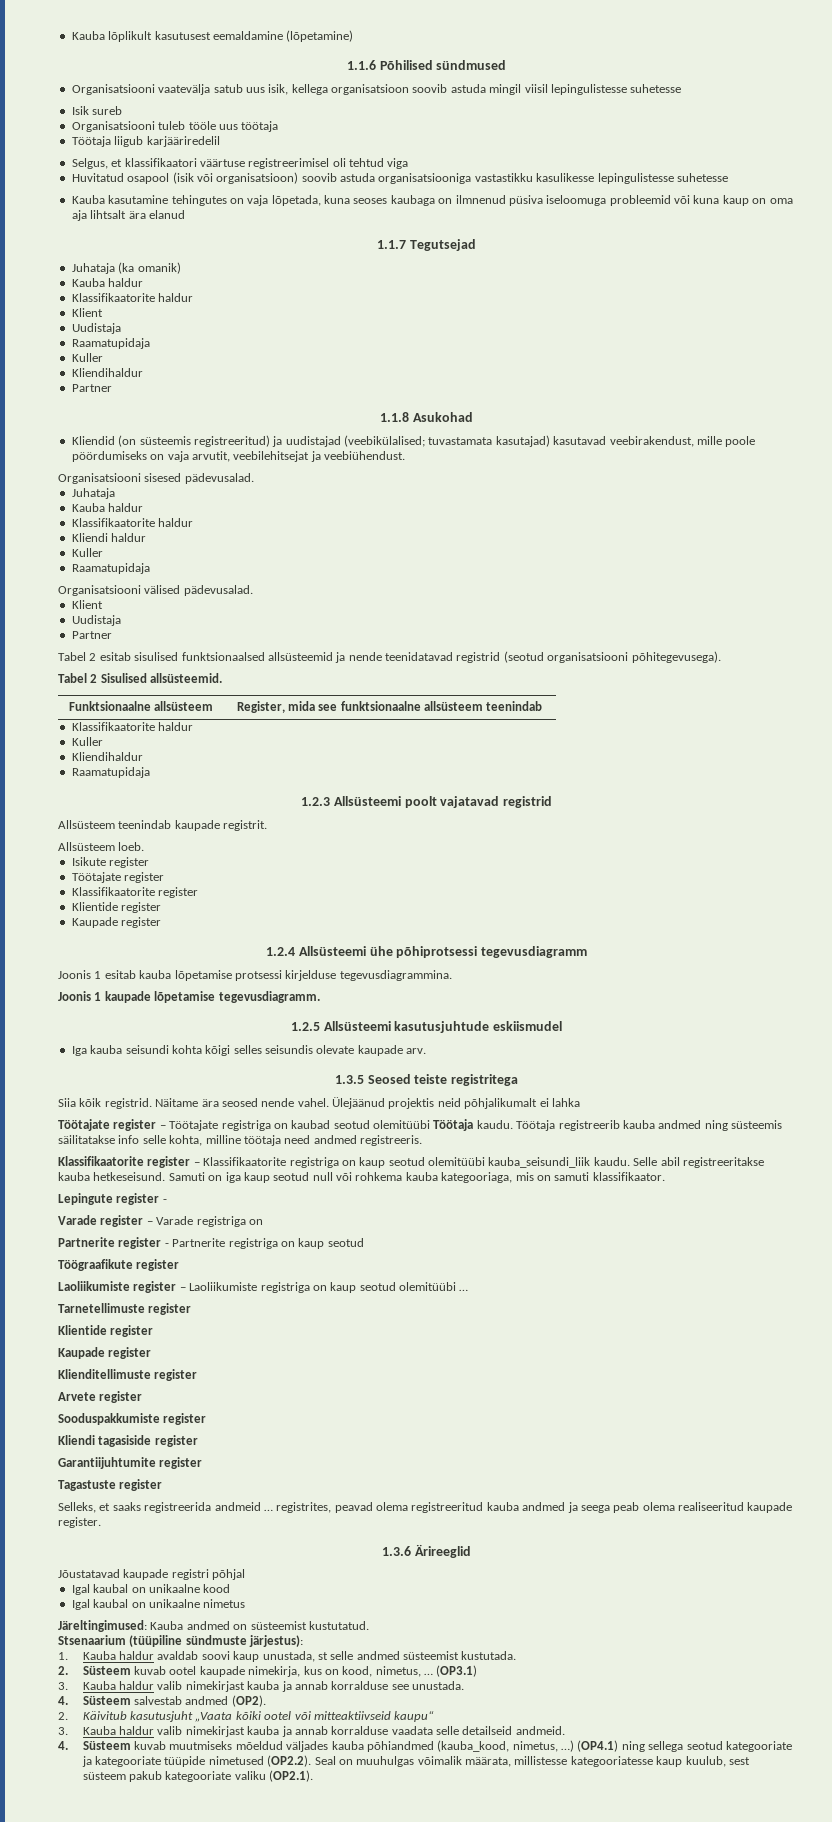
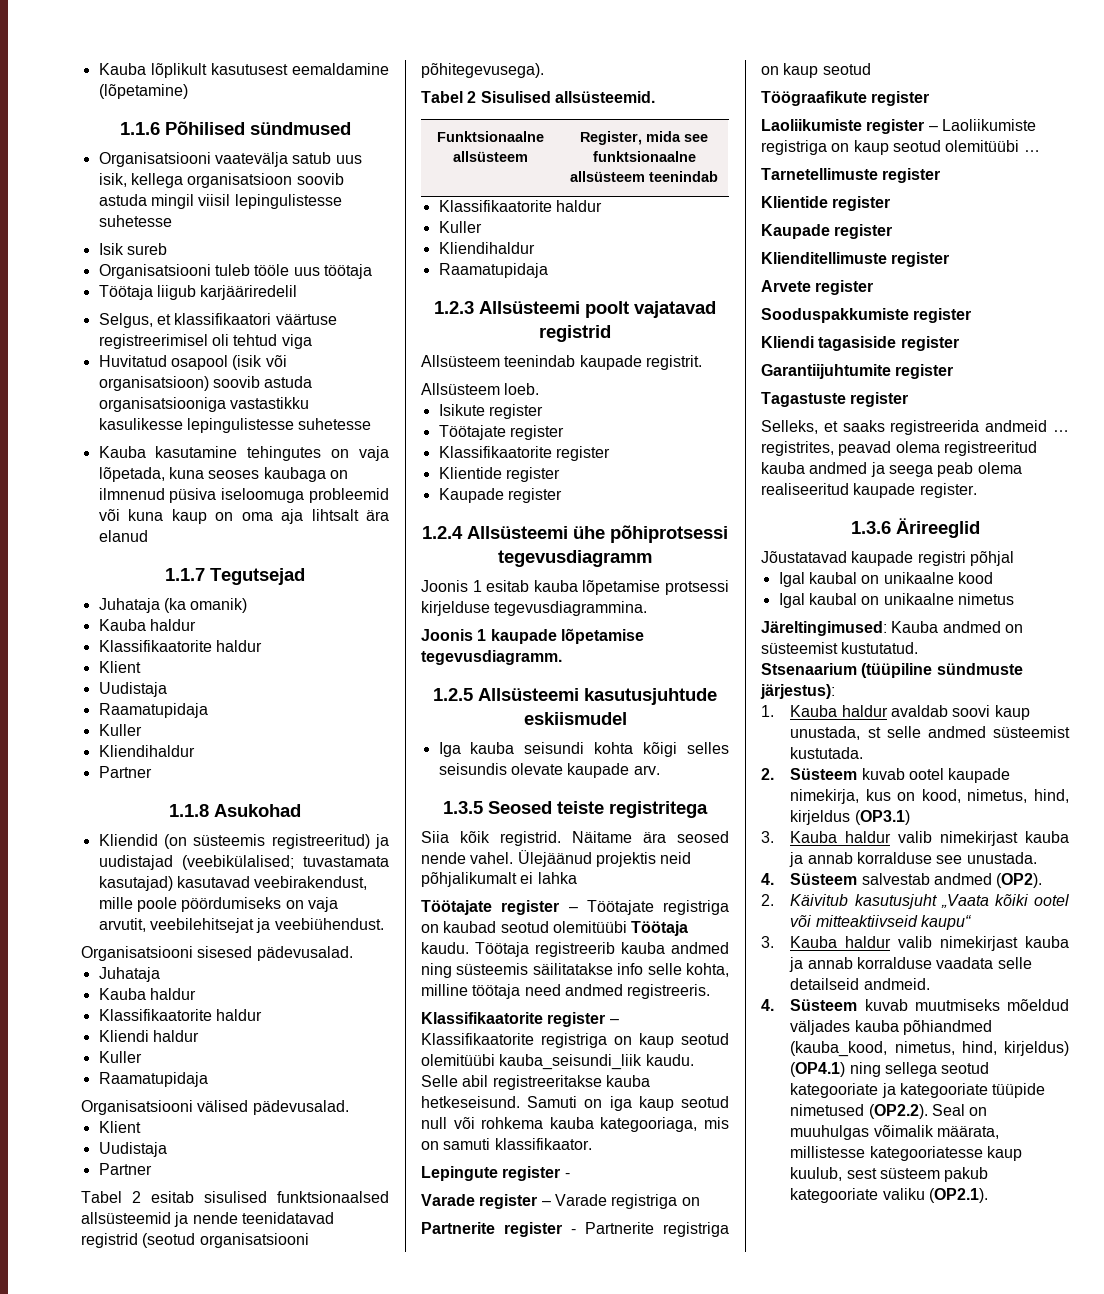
[424,1673,434,1675] … -> [1034,789,1069,803] [790,810,851,825] hind, kirjeldus
[561,1740,575,1752] …) -> [961,1041,1069,1056] hind, kirjeldus)

